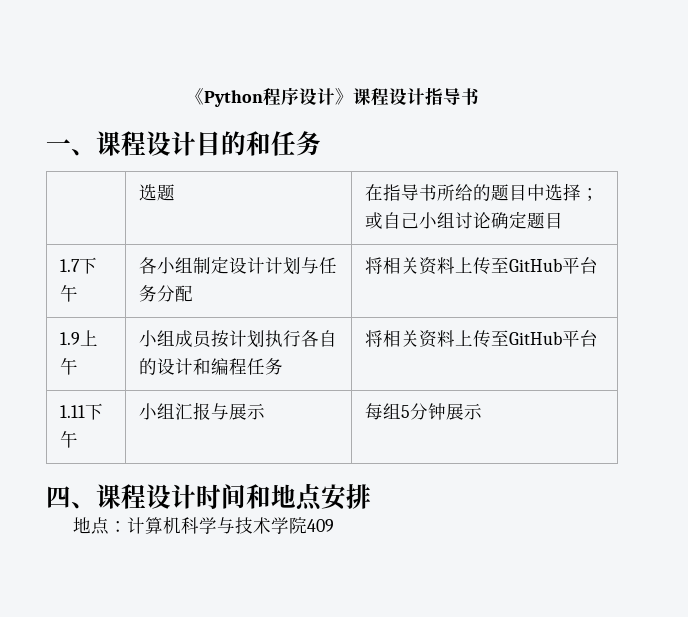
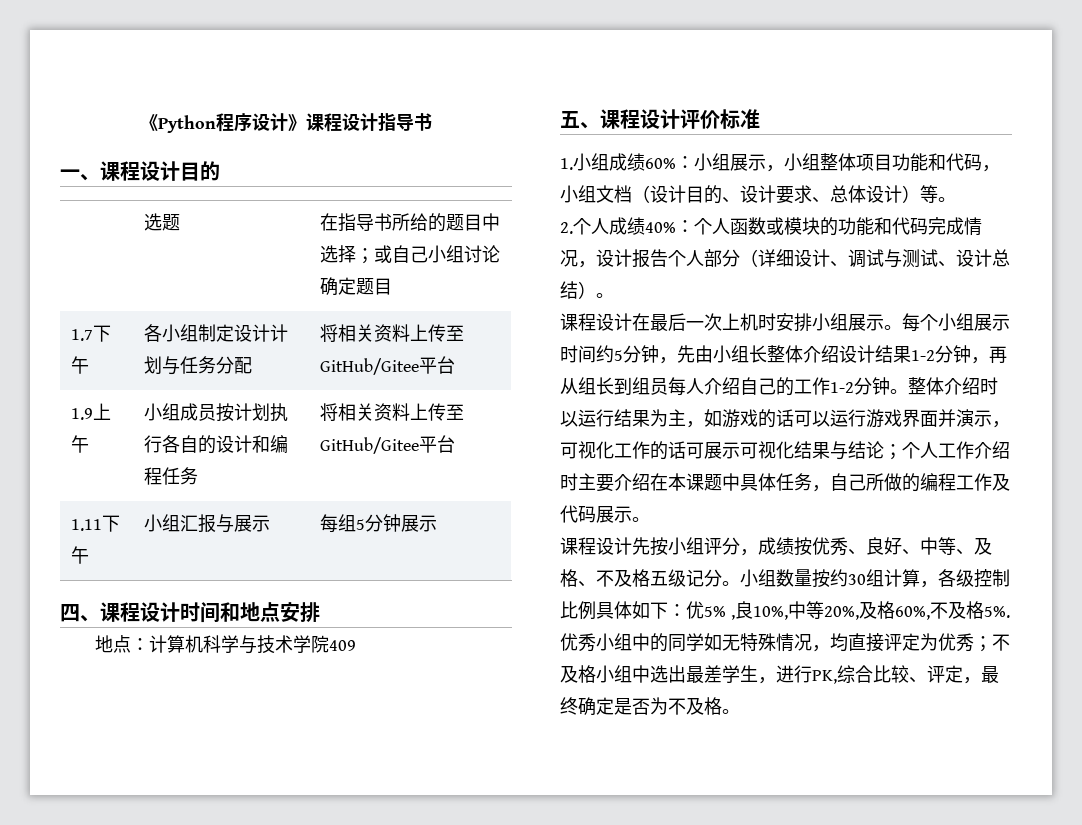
[246,131,321,156] 和任务 -> (220, 171) none
[508,258,562,272] GitHub -> [320,358,420,375] GitHub/Gitee
[508,331,562,345] GitHub -> [320,437,420,454] GitHub/Gitee
(335, 525) none -> [560,109,760,129] [560,153,1000,172] [560,185,956,204] [560,217,982,236] [560,249,1010,268] [560,281,614,299] [560,313,1010,332] [560,345,1007,364] [560,377,998,396] [560,409,1010,428] [560,441,1010,460] [560,473,1010,492] [560,505,650,523] [560,537,992,556] [560,569,1010,588] [560,601,1010,620] [560,633,1010,652] [560,665,999,684] [560,697,740,716] // 五、课程设计评价标准 // 1.小组成绩60%：小组展示，小组整体项目功能和代码，小组文档（设计目的、设计要求、总体设计）等。 // 2.个人成绩40%：个人函数或模块的功能和代码完成情况，设计报告个人部分（详细设计、调试与测试、设计总结）。 // 课程设计在最后一次上机时安排小组展示。每个小组展示时间约5分钟，先由小组长整体介绍设计结果1-2分钟，再从组长到组员每人介绍自己的工作1-2分钟。整体介绍时以运行结果为主，如游戏的话可以运行游戏界面并演示，可视化工作的话可展示可视化结果与结论；个人工作介绍时主要介绍在本课题中具体任务，自己所做的编程工作及代码展示。 // 课程设计先按小组评分，成绩按优秀、良好、中等、及格、不及格五级记分。小组数量按约30组计算，各级控制比例具体如下：优5% ,良10%,中等20%,及格60%,不及格5%.优秀小组中的同学如无特殊情况，均直接评定为优秀；不及格小组中选出最差学生，进行PK,综合比较、评定，最终确定是否为不及格。

